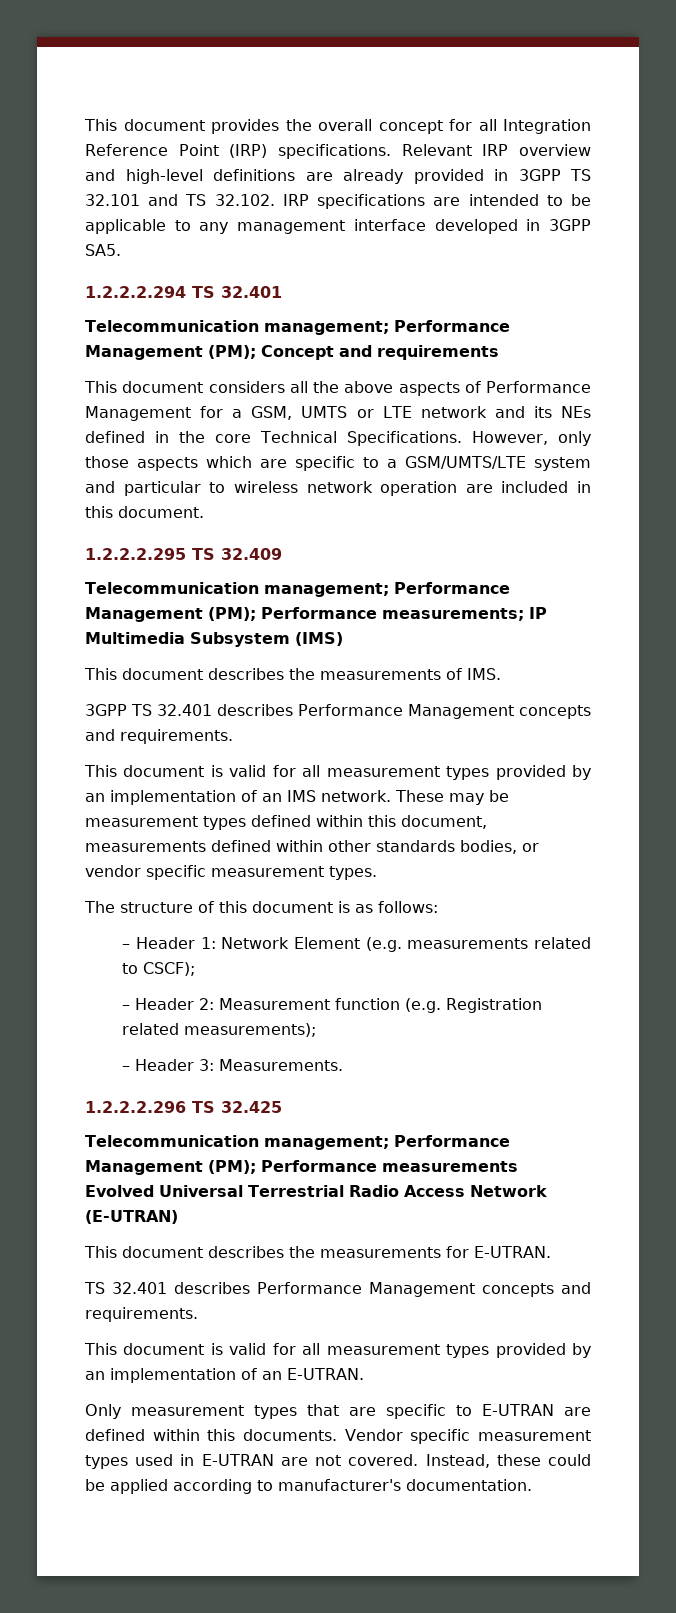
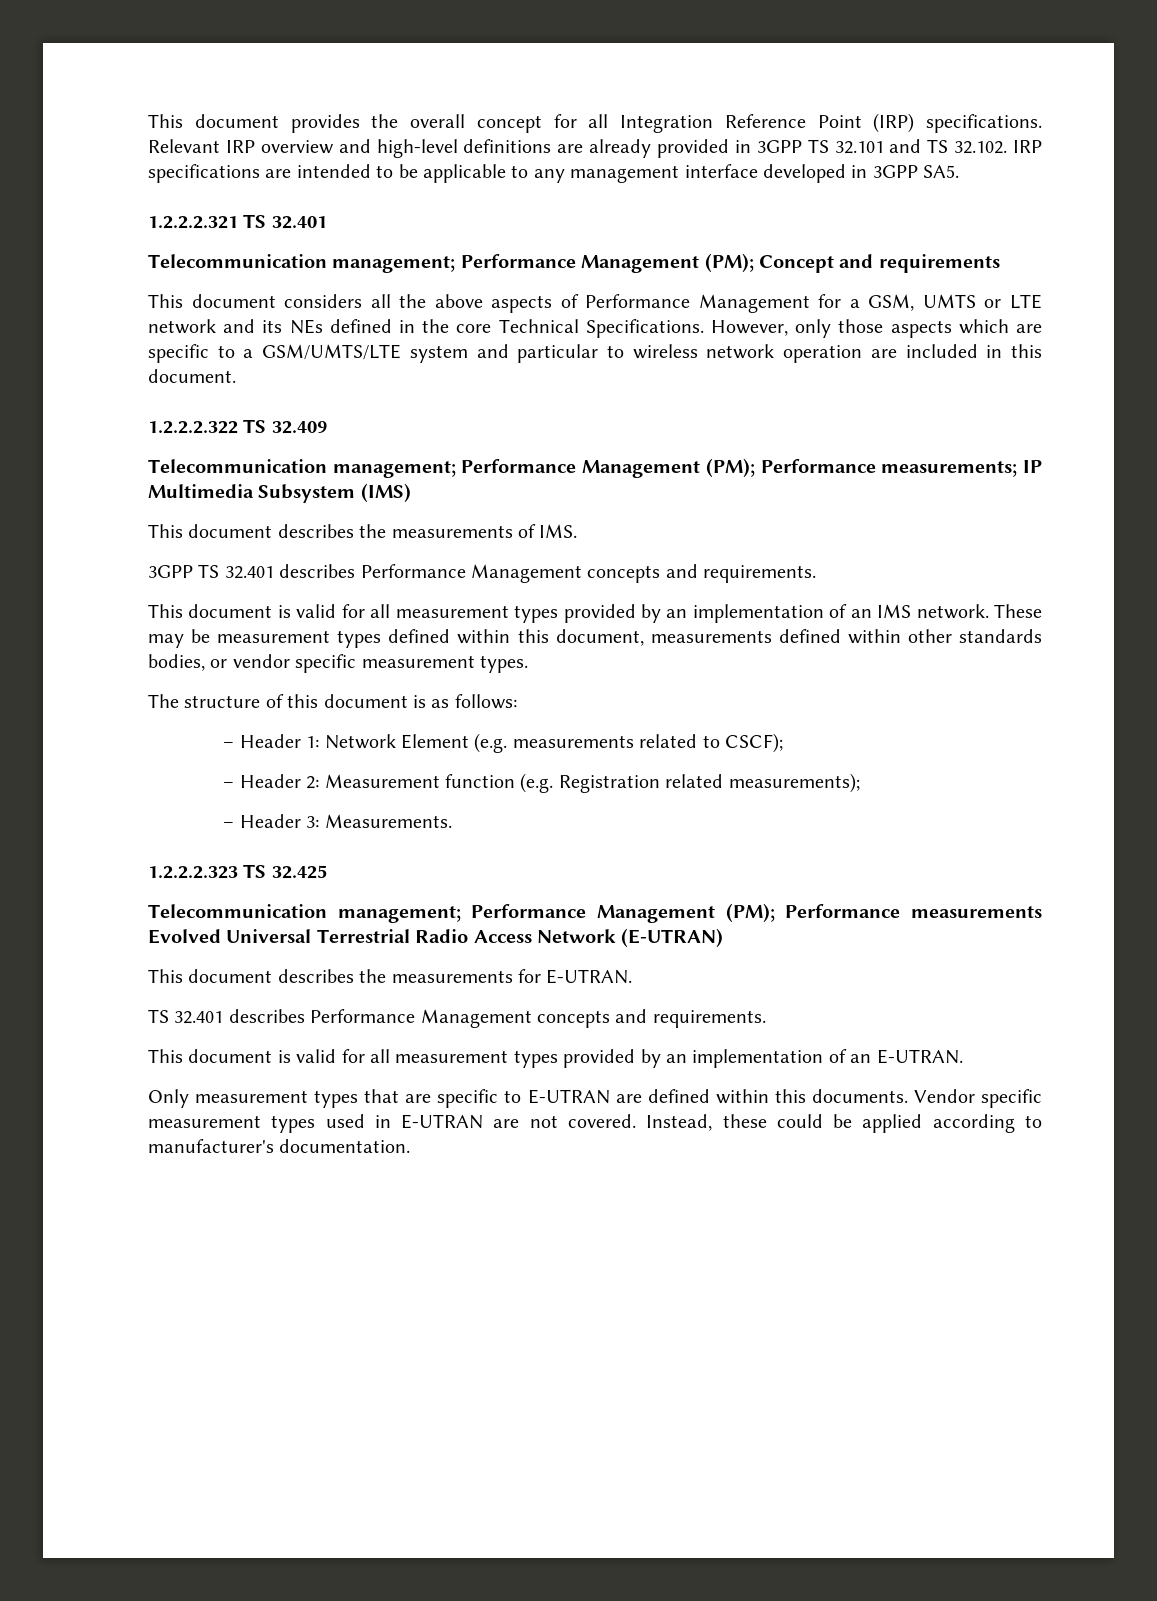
[85,286,186,298] 1.2.2.2.294 -> [148,216,238,229] 1.2.2.2.321
[85,548,186,560] 1.2.2.2.295 -> [148,421,238,434] 1.2.2.2.322
[85,1101,186,1113] 1.2.2.2.296 -> [148,866,238,879] 1.2.2.2.323

